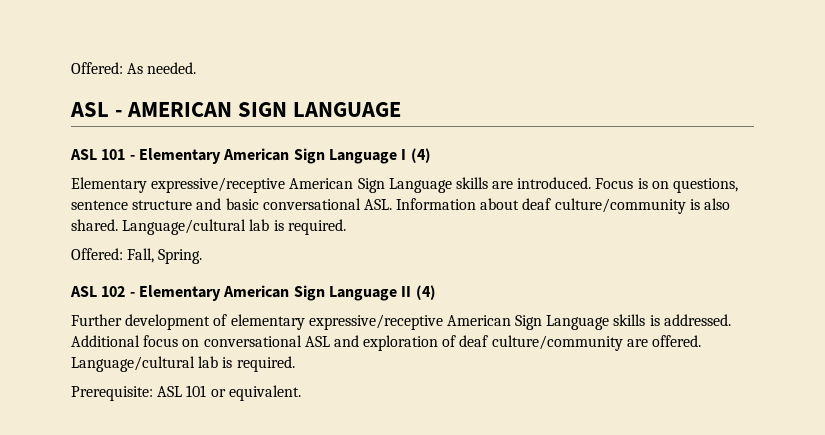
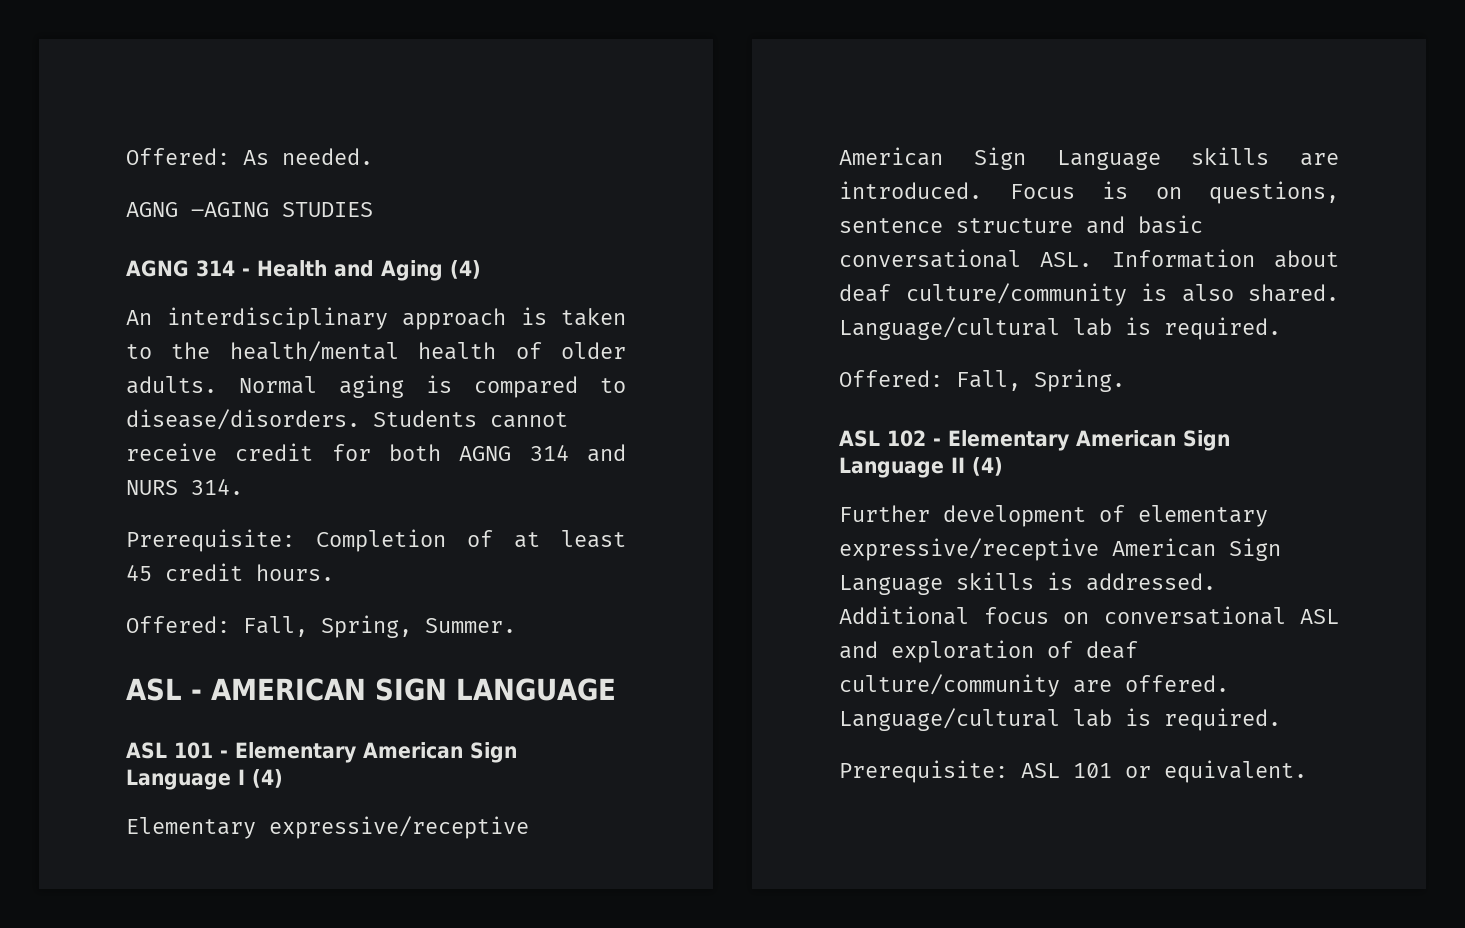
(197, 68) none -> [126,202,373,217] [126,260,481,281] [126,307,626,330] [126,341,626,362] [126,375,626,398] [126,409,568,430] [126,443,626,462] [126,479,243,495] [126,529,626,552] [126,563,334,581] [126,615,516,638] // AGNG –AGING STUDIES // AGNG 314 - Health and Aging (4) // An interdisciplinary approach is taken to the health/mental health of older adults. Normal aging is compared to disease/disorders. Students cannot receive credit for both AGNG 314 and NURS 314. // Prerequisite: Completion of at least 45 credit hours. // Offered: Fall, Spring, Summer.

